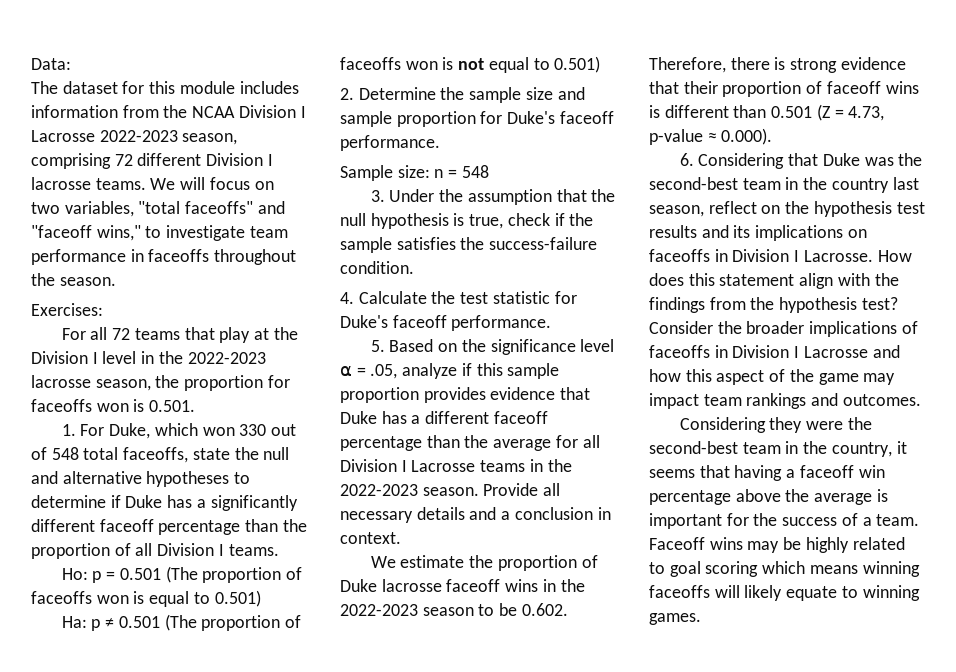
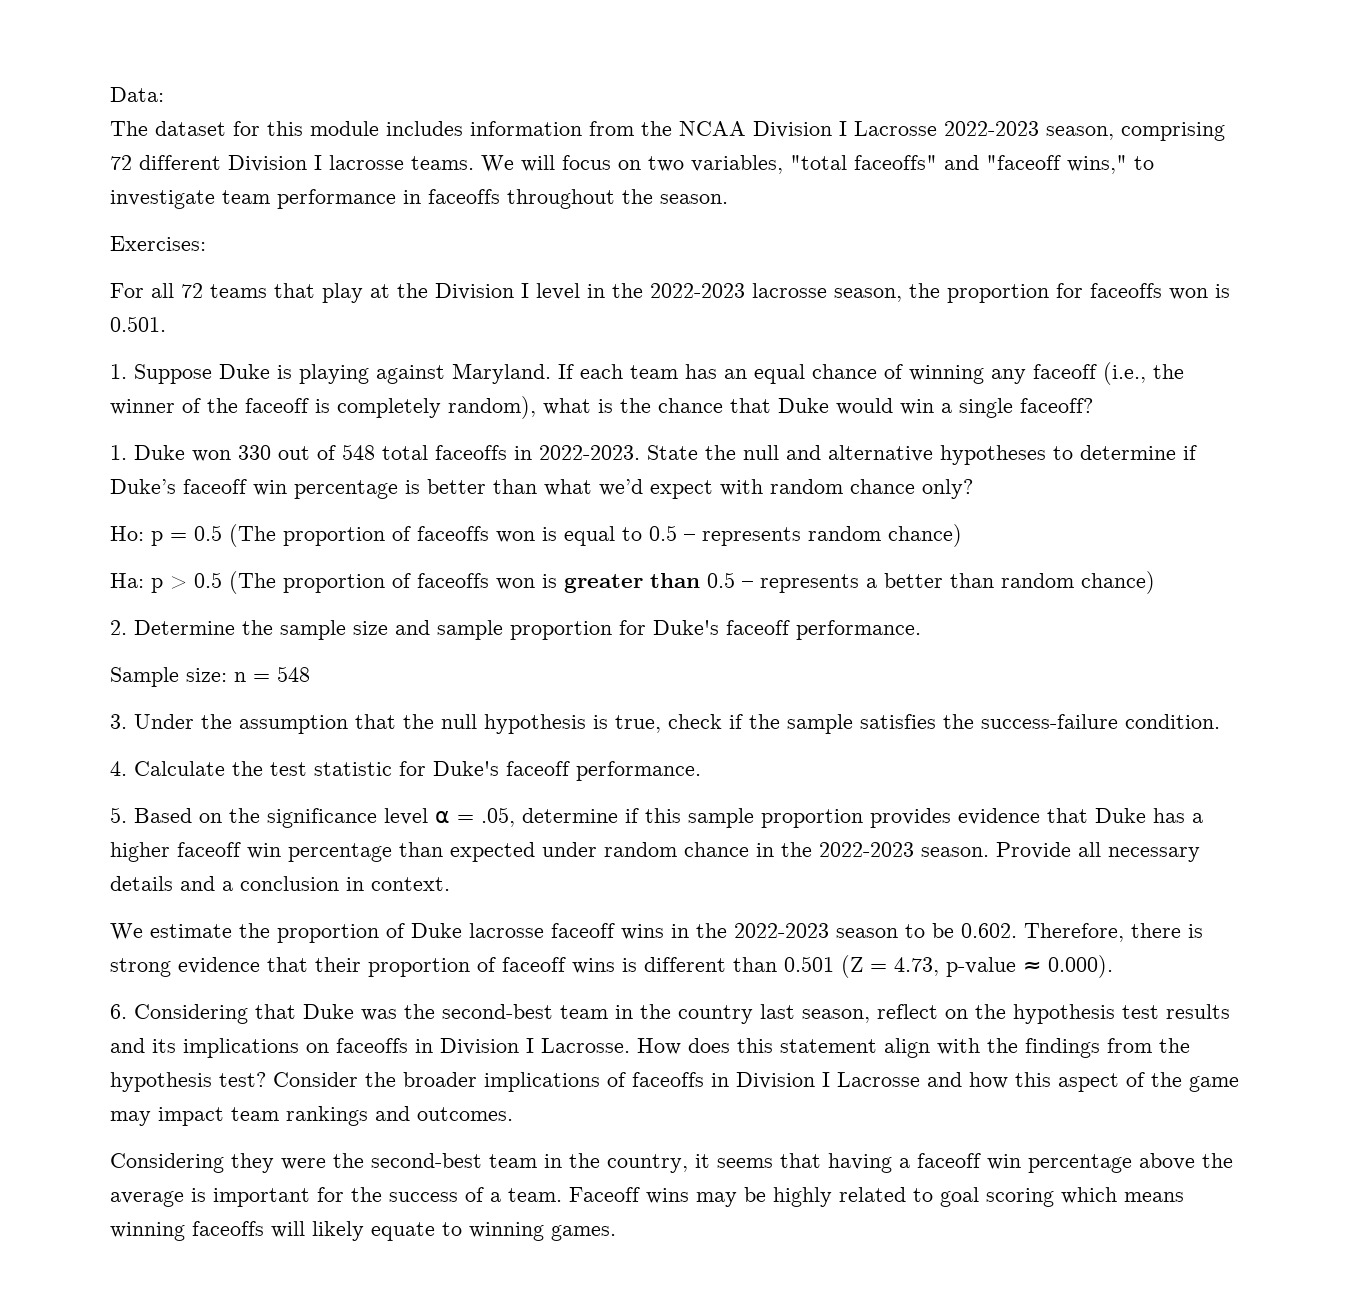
[80,423,198,439] For Duke, which -> [134,362,1184,385] [110,396,1093,419] [110,445,185,460] Suppose Duke is playing against Maryland. If each team has an equal chance of winning any faceoff (i.e., the winner of the faceoff is completely random), what is the chance that Duke would win a single faceoff? // 1. Duke
[123,447,230,463] faceoffs, state -> [435,445,698,460] faceoffs in 2022-2023. State
[125,495,298,511] [31,519,307,535] [31,543,279,559] Duke has a significantly different faceoff percentage than the proportion of all Division I teams. -> [110,479,973,499] Duke’s faceoff win percentage is better than what we’d expect with random chance only?
[119,568,161,580] 0.501 -> [194,525,222,541] 0.5
[214,590,261,607] 0.501) -> [649,524,962,547] 0.5 – represents random chance)
[105,614,301,631] [340,56,601,73] ≠ 0.501 (The proportion of faceoffs won is not equal to 0.501) -> [170,571,1155,594] > 0.5 (The proportion of faceoffs won is greater than 0.5 – represents a better than random chance)
[402,363,458,379] analyze -> [522,808,618,823] determine
[425,411,548,424] [340,435,600,451] [340,459,526,472] different faceoff percentage than the average for all Division I Lacrosse teams -> [110,842,749,862] higher faceoff win percentage than expected under random chance

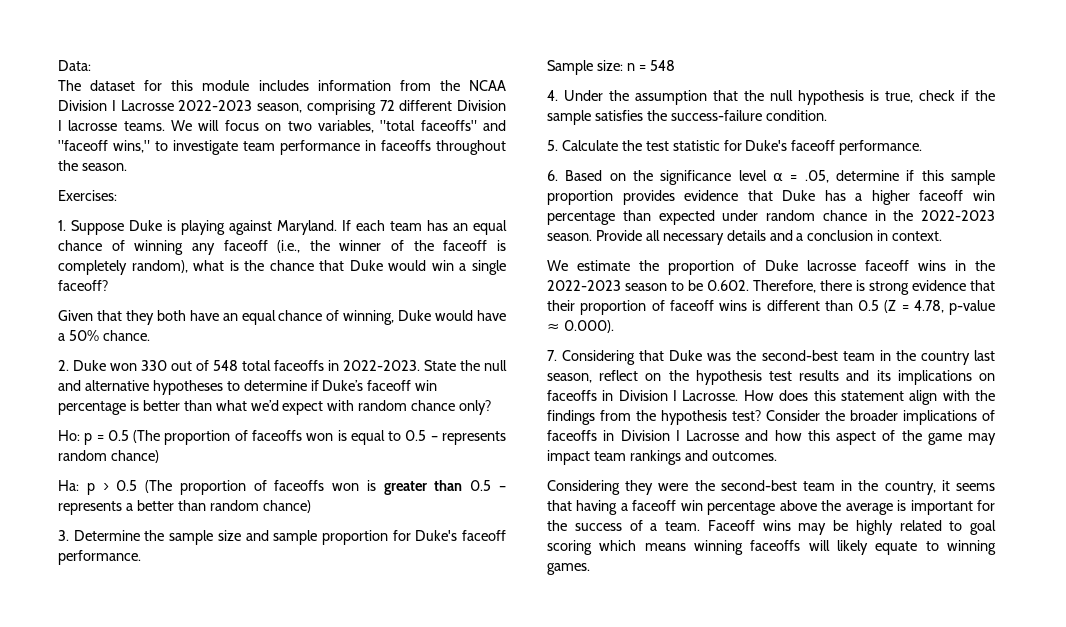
[110,283,1230,303] [110,316,166,332] // For all 72 teams that play at the Division I level in the 2022-2023 lacrosse season, the proportion for faceoffs won is 0.501. -> (117, 195) none
[110,445,127,460] 1. -> [58,310,507,325] [58,330,150,341] [58,360,69,371] Given that they both have an equal chance of winning, Duke would have a 50% chance. // 2.
[110,620,127,635] 2. -> [58,530,69,541] 3.
[110,714,127,729] 3. -> [547,90,558,101] 4.
[110,761,127,776] 4. -> [547,140,558,151] 5.
[110,807,127,823] 5. -> [547,170,558,181] 6.
[784,956,834,972] 0.501 -> [858,300,879,311] 0.5
[894,957,939,976] 4.73, -> [913,300,944,313] 4.78,
[110,1004,127,1019] 6. -> [547,350,557,361] 7.

